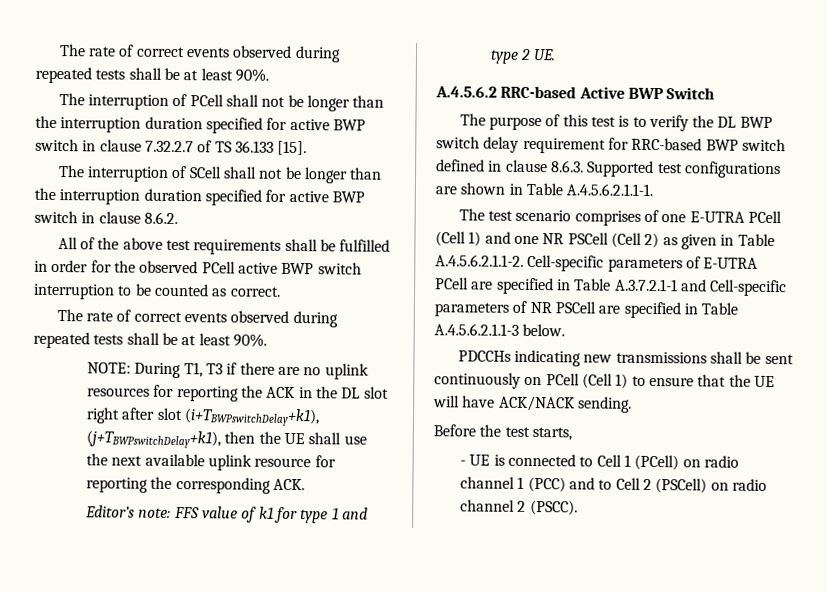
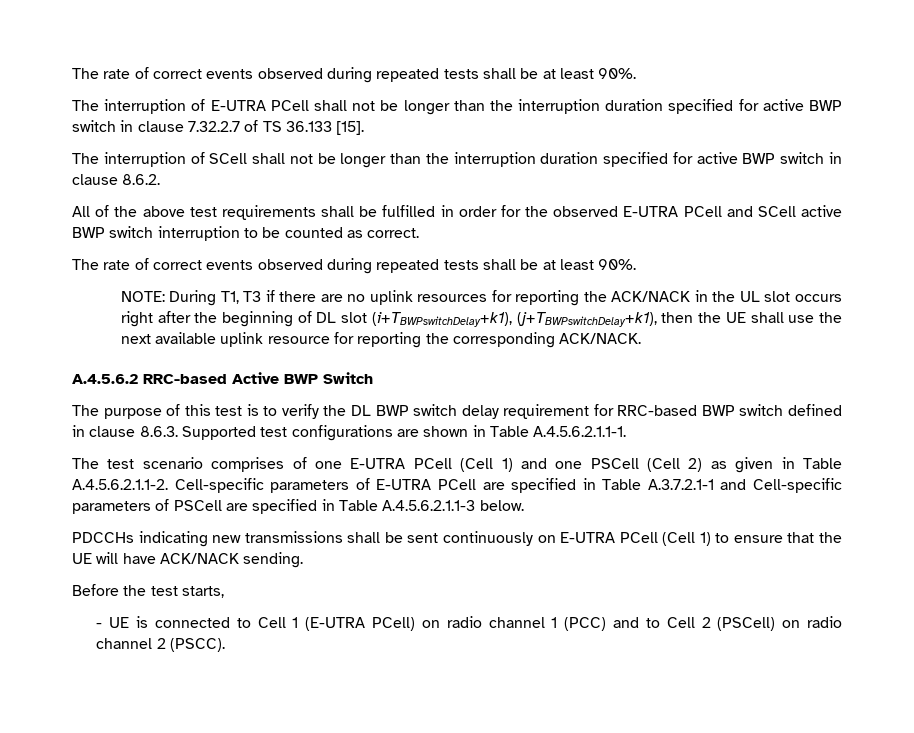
(188, 100) none -> [210,100,266,111] E-UTRA
[201,261,236,274] PCell -> [623,206,796,217] E-UTRA PCell and SCell
[266,386,296,399] ACK -> [611,291,691,302] ACK/NACK
[341,386,389,399] [86,407,156,424] DL slot right after -> [739,291,843,302] [120,311,337,327] UL slot occurs right after the beginning of DL
[273,478,306,491] [85,505,368,524] [490,48,556,64] ACK. // Editor’s note: FFS value of k1 for type 1 and type 2 UE. -> [559,333,642,344] ACK/NACK.
[542,233,565,245] NR -> (583, 465) none
[529,301,552,314] NR -> (170, 505) none
(543, 381) none -> [560,532,616,543] E-UTRA
[634,454,680,471] (PCell) -> [305,617,416,631] (E-UTRA PCell)

